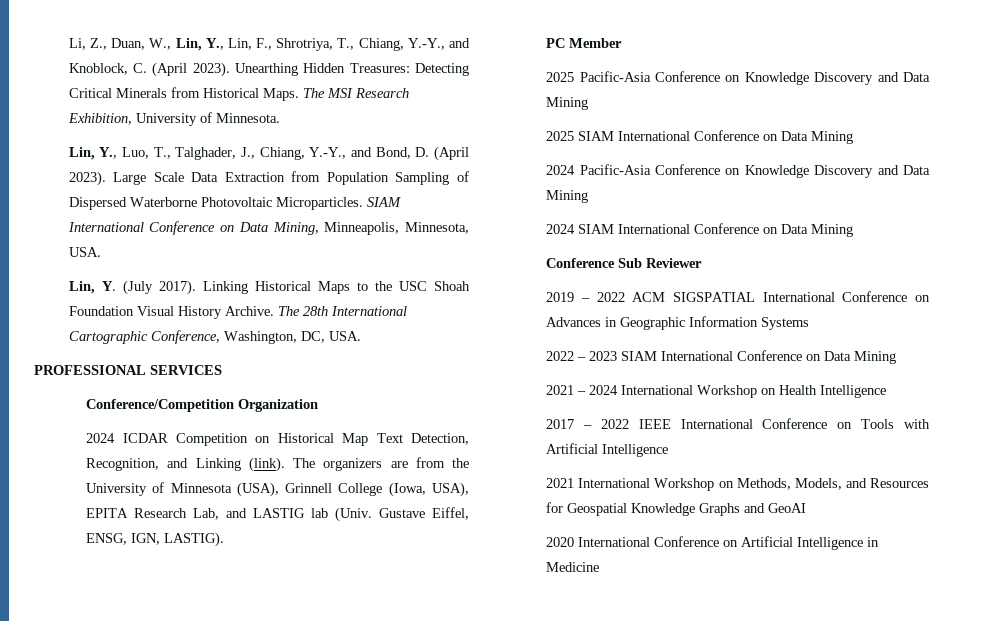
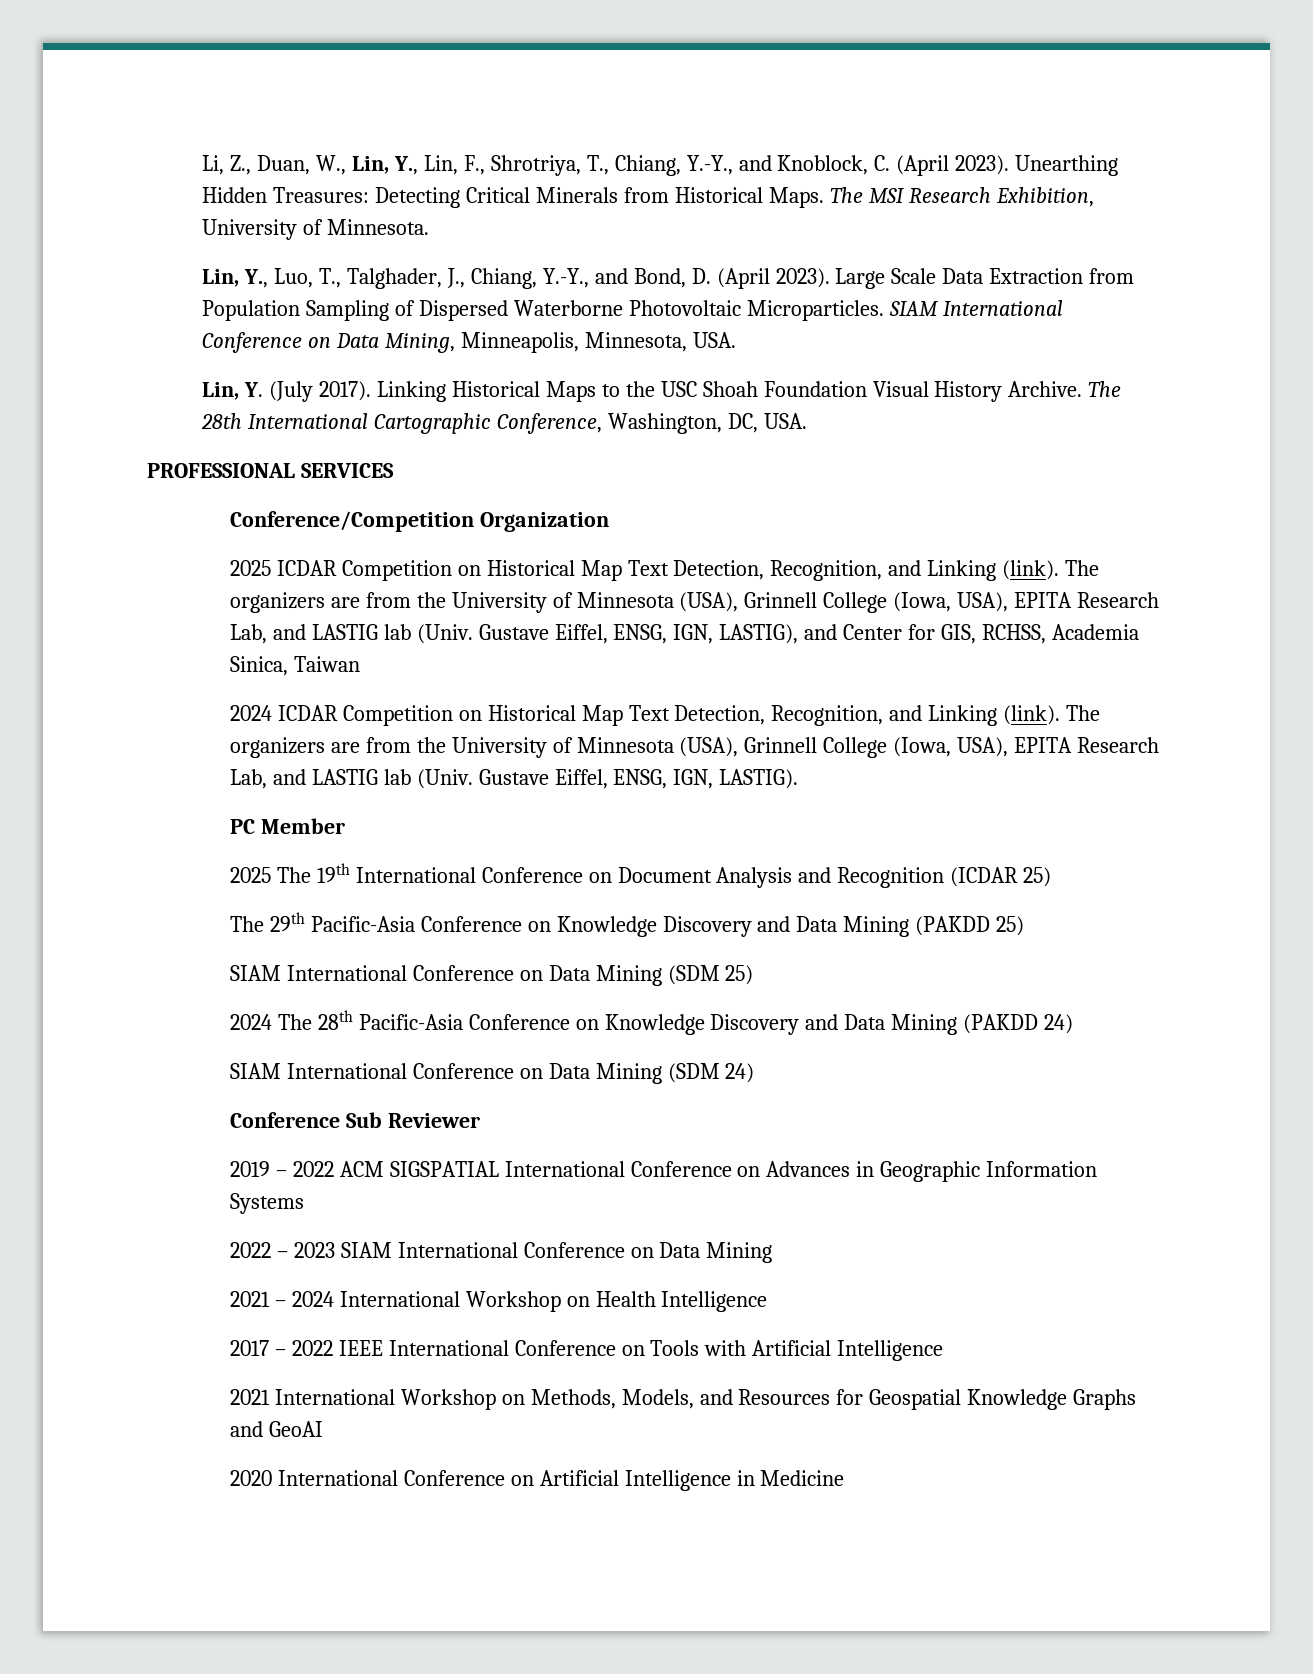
(319, 405) none -> [229,560,1100,581] [229,592,1160,613] [229,624,1139,644] [229,656,360,676] // 2025 ICDAR Competition on Historical Map Text Detection, Recognition, and Linking (link). The organizers are from the University of Minnesota (USA), Grinnell College (Iowa, USA), EPITA Research Lab, and LASTIG lab (Univ. Gustave Eiffel, ENSG, IGN, LASTIG), and Center for GIS, RCHSS, Academia Sinica, Taiwan
[579,71,930,85] [546,97,589,110] [546,130,854,144] [546,164,930,178] [546,190,589,203] [546,223,854,237] Pacific-Asia Conference on Knowledge Discovery and Data Mining // 2025 SIAM International Conference on Data Mining // 2024 Pacific-Asia Conference on Knowledge Discovery and Data Mining // 2024 SIAM International Conference on Data Mining -> [276,863,1052,888] [229,912,1025,937] [229,965,754,986] [229,1010,1074,1035] [229,1063,755,1084] The 19th International Conference on Document Analysis and Recognition (ICDAR 25) // The 29th Pacific-Asia Conference on Knowledge Discovery and Data Mining (PAKDD 25) // SIAM International Conference on Data Mining (SDM 25) // 2024 The 28th Pacific-Asia Conference on Knowledge Discovery and Data Mining (PAKDD 24) // SIAM International Conference on Data Mining (SDM 24)

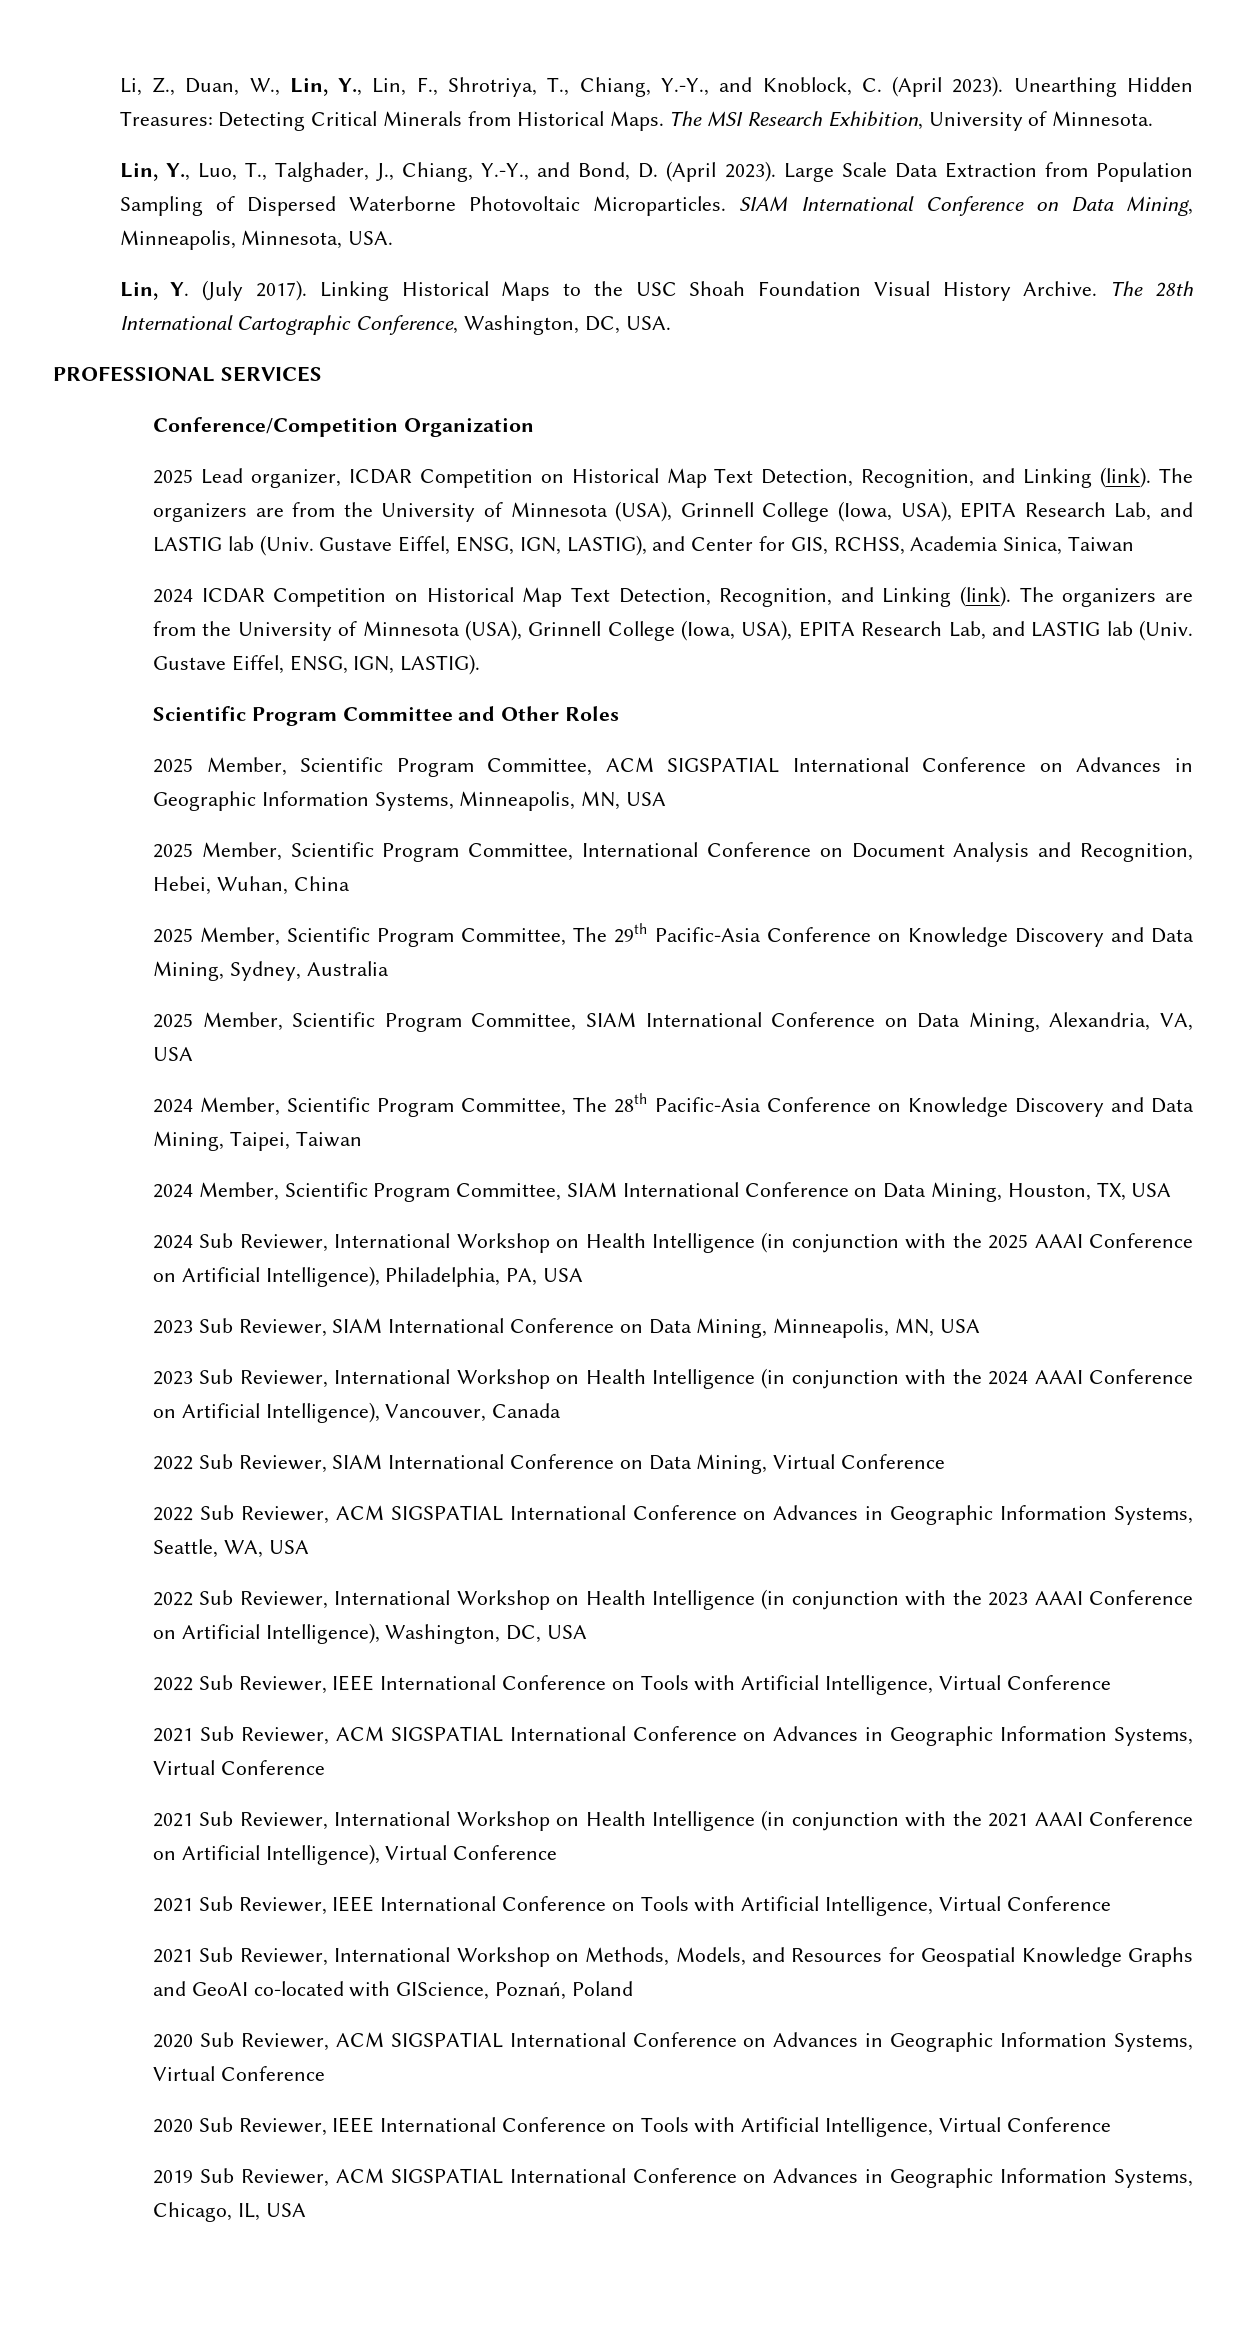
(271, 568) none -> [200,468,341,488] Lead organizer,
[229,818,345,834] [229,863,350,883] PC Member // 2025 The 19th -> [153,706,620,726] [153,757,1193,777] [153,791,667,811] [153,842,574,862] Scientific Program Committee and Other Roles // 2025 Member, Scientific Program Committee, ACM SIGSPATIAL International Conference on Advances in Geographic Information Systems, Minneapolis, MN, USA // 2025 Member, Scientific Program Committee,
[837,867,1052,888] Recognition (ICDAR 25) // -> [1080,843,1194,862] [153,876,350,895] [153,927,567,947] Recognition, Hebei, Wuhan, China // 2025 Member, Scientific Program Committee,
[843,916,1025,937] [229,965,754,986] [229,1014,272,1030] Mining (PAKDD 25) // SIAM International Conference on Data Mining (SDM 25) // 2024 -> [153,961,389,981] [153,1012,1193,1032] [153,1047,194,1061] [153,1097,567,1117] Mining, Sydney, Australia // 2025 Member, Scientific Program Committee, SIAM International Conference on Data Mining, Alexandria, VA, USA // 2024 Member, Scientific Program Committee,
[891,1014,1074,1035] [229,1063,755,1084] [229,1112,480,1128] [229,1161,1098,1182] [229,1193,304,1214] [229,1242,773,1263] [229,1291,768,1312] [229,1340,944,1361] [229,1389,270,1405] Mining (PAKDD 24) // SIAM International Conference on Data Mining (SDM 24) // Conference Sub Reviewer // 2019 – 2022 ACM SIGSPATIAL International Conference on Advances in Geographic Information Systems // 2022 – 2023 SIAM International Conference on Data Mining // 2021 – 2024 International Workshop on Health Intelligence // 2017 – 2022 IEEE International Conference on Tools with Artificial Intelligence // 2021 -> [153,1131,362,1151] [153,1182,1172,1202] [153,1232,1193,1253] [153,1266,584,1287] [153,1318,980,1338] [153,1368,1193,1389] [153,1402,562,1423] [153,1454,946,1474] [153,1505,1193,1525] [153,1539,309,1558] [153,1589,1193,1610] [153,1623,588,1644] [153,1675,1111,1695] [153,1726,1193,1746] [153,1760,325,1775] [153,1810,1193,1831] [153,1844,558,1865] [153,1896,1111,1916] [153,1947,328,1966] Mining, Taipei, Taiwan // 2024 Member, Scientific Program Committee, SIAM International Conference on Data Mining, Houston, TX, USA // 2024 Sub Reviewer, International Workshop on Health Intelligence (in conjunction with the 2025 AAAI Conference on Artificial Intelligence), Philadelphia, PA, USA // 2023 Sub Reviewer, SIAM International Conference on Data Mining, Minneapolis, MN, USA // 2023 Sub Reviewer, International Workshop on Health Intelligence (in conjunction with the 2024 AAAI Conference on Artificial Intelligence), Vancouver, Canada // 2022 Sub Reviewer, SIAM International Conference on Data Mining, Virtual Conference // 2022 Sub Reviewer, ACM SIGSPATIAL International Conference on Advances in Geographic Information Systems, Seattle, WA, USA // 2022 Sub Reviewer, International Workshop on Health Intelligence (in conjunction with the 2023 AAAI Conference on Artificial Intelligence), Washington, DC, USA // 2022 Sub Reviewer, IEEE International Conference on Tools with Artificial Intelligence, Virtual Conference // 2021 Sub Reviewer, ACM SIGSPATIAL International Conference on Advances in Geographic Information Systems, Virtual Conference // 2021 Sub Reviewer, International Workshop on Health Intelligence (in conjunction with the 2021 AAAI Conference on Artificial Intelligence), Virtual Conference // 2021 Sub Reviewer, IEEE International Conference on Tools with Artificial Intelligence, Virtual Conference // 2021 Sub Reviewer,
[229,1470,845,1491] // 2020 International Conference on Artificial Intelligence in Medicine -> [253,1981,633,2000] [153,2032,1193,2052] [153,2066,325,2081] [153,2117,1111,2137] [153,2168,1193,2188] [153,2202,306,2222] co-located with GIScience, Poznań, Poland // 2020 Sub Reviewer, ACM SIGSPATIAL International Conference on Advances in Geographic Information Systems, Virtual Conference // 2020 Sub Reviewer, IEEE International Conference on Tools with Artificial Intelligence, Virtual Conference // 2019 Sub Reviewer, ACM SIGSPATIAL International Conference on Advances in Geographic Information Systems, Chicago, IL, USA

